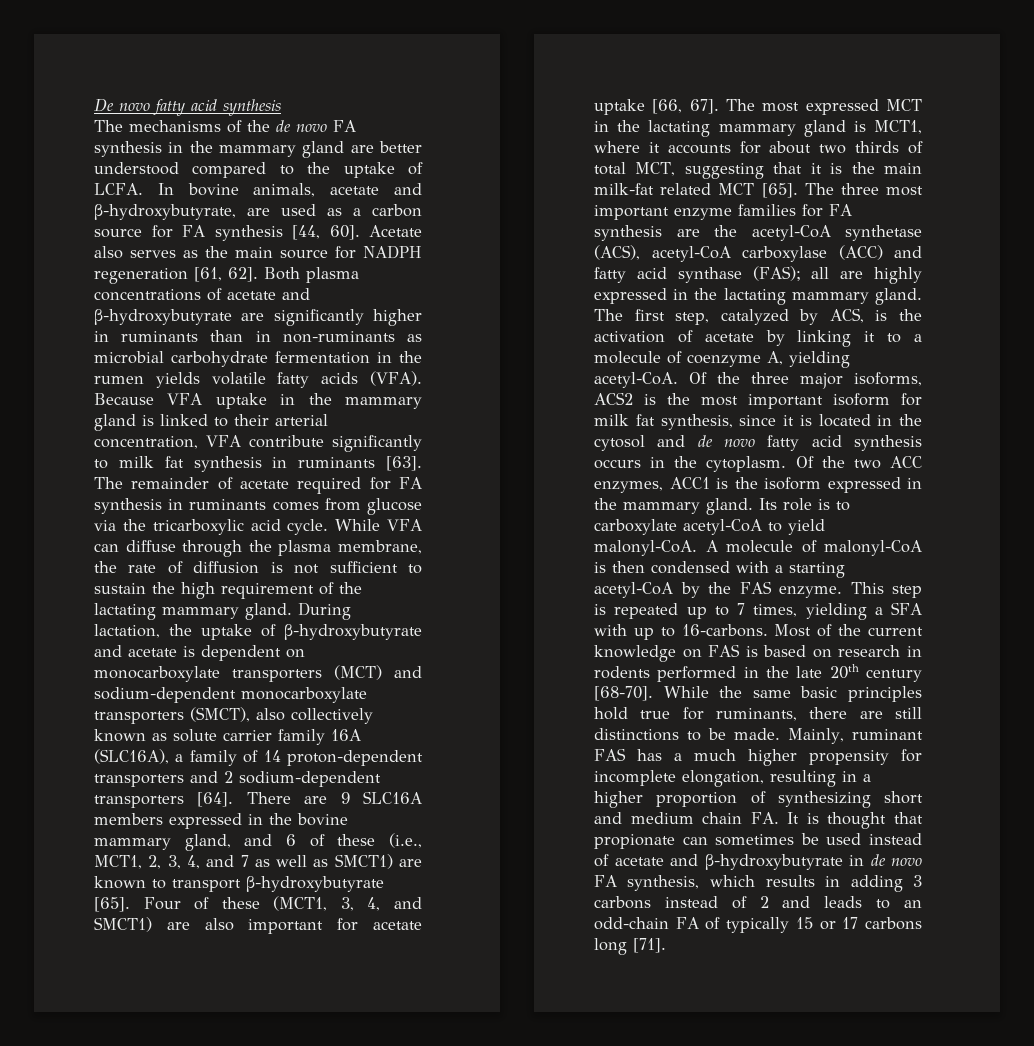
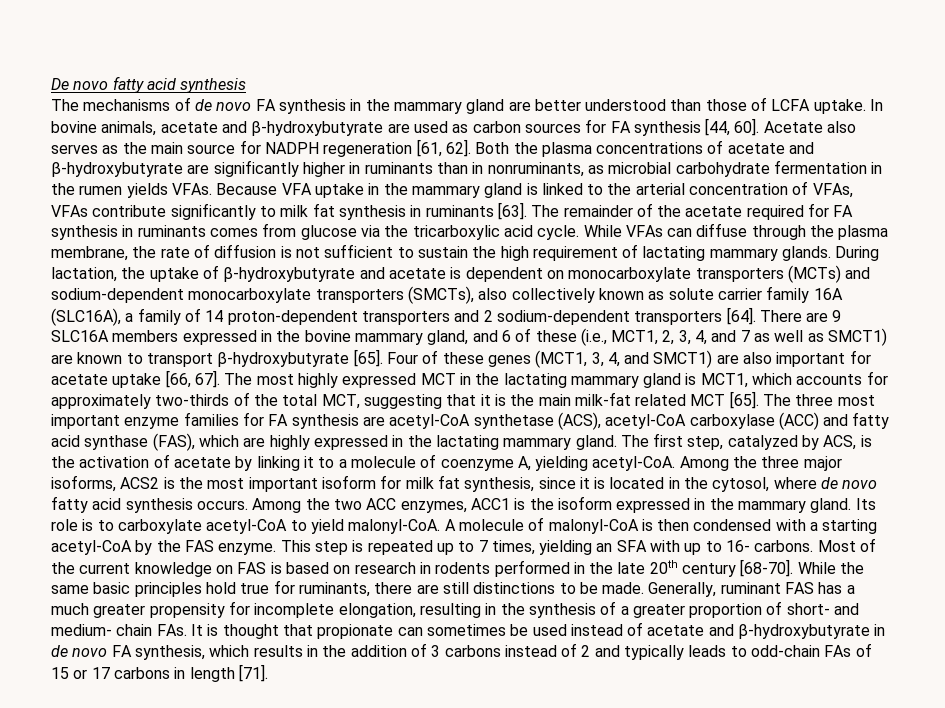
[247,120,270,132] the -> (191, 104) none
[192,162,423,178] [94,183,143,195] compared to the uptake of LCFA. -> [670,97,866,114] than those of LCFA uptake.
[94,204,236,220] β-hydroxybutyrate, -> [251,121,384,136] β-hydroxybutyrate
[353,204,422,217] [94,228,142,238] a carbon source -> [472,121,581,133] carbon sources
(300, 273) none -> [513,142,538,154] the
[282,331,395,343] non-ruminants -> [487,162,584,177] nonruminants,
[211,371,423,388] volatile fatty acids (VFA). -> [171,183,212,195] VFAs.
[234,414,328,426] [94,435,242,449] their arterial concentration, VFA -> [607,181,853,198] [51,205,88,217] the arterial concentration of VFAs, VFAs
(233, 483) none -> [657,205,682,217] the
[387,519,423,531] VFA -> [625,225,663,237] VFAs
[339,582,362,594] [94,603,292,620] the lactating mammary gland. -> [642,246,832,261] lactating mammary glands.
[334,665,382,680] (MCT) -> [787,265,841,283] (MCTs)
[190,707,250,722] (SMCT), -> [407,286,474,304] (SMCTs),
(260, 903) none -> [487,355,531,367] genes
(800, 107) none -> [297,373,338,388] highly
[594,141,923,154] where it accounts for about two thirds of -> [752,371,888,385] [51,392,278,409] which accounts for approximately two-thirds of the
[714,225,737,237] the -> (385, 421) none
[752,266,830,281] (FAS); all -> [152,433,239,451] (FAS), which
[689,372,707,384] Of -> [679,456,729,471] Among
[594,435,686,451] cytosol and -> [712,477,817,492] cytosol, where
[594,456,814,472] occurs in the cytoplasm. Of -> [196,498,302,513] occurs. Among
[874,607,883,615] a -> [596,543,613,552] an
[681,624,768,637] 16-carbons. -> [726,540,814,552] 16- carbons.
[788,728,845,744] Mainly, -> [648,582,717,597] Generally,
[747,749,797,766] higher -> [93,604,146,618] greater
[863,774,871,782] [594,791,923,808] [594,812,779,824] a higher proportion of synthesizing short and medium chain FA. -> [500,601,860,618] [51,624,187,636] the synthesis of a greater proportion of short- and medium- chain FAs.
[850,875,903,892] adding -> [322,643,427,657] the addition of
(811, 902) none -> [624,645,685,660] typically
[904,900,922,908] [594,917,790,933] an odd-chain FA of typically -> [751,643,872,657] odd-chain FAs of
[594,938,627,955] long -> [174,667,235,682] in length

